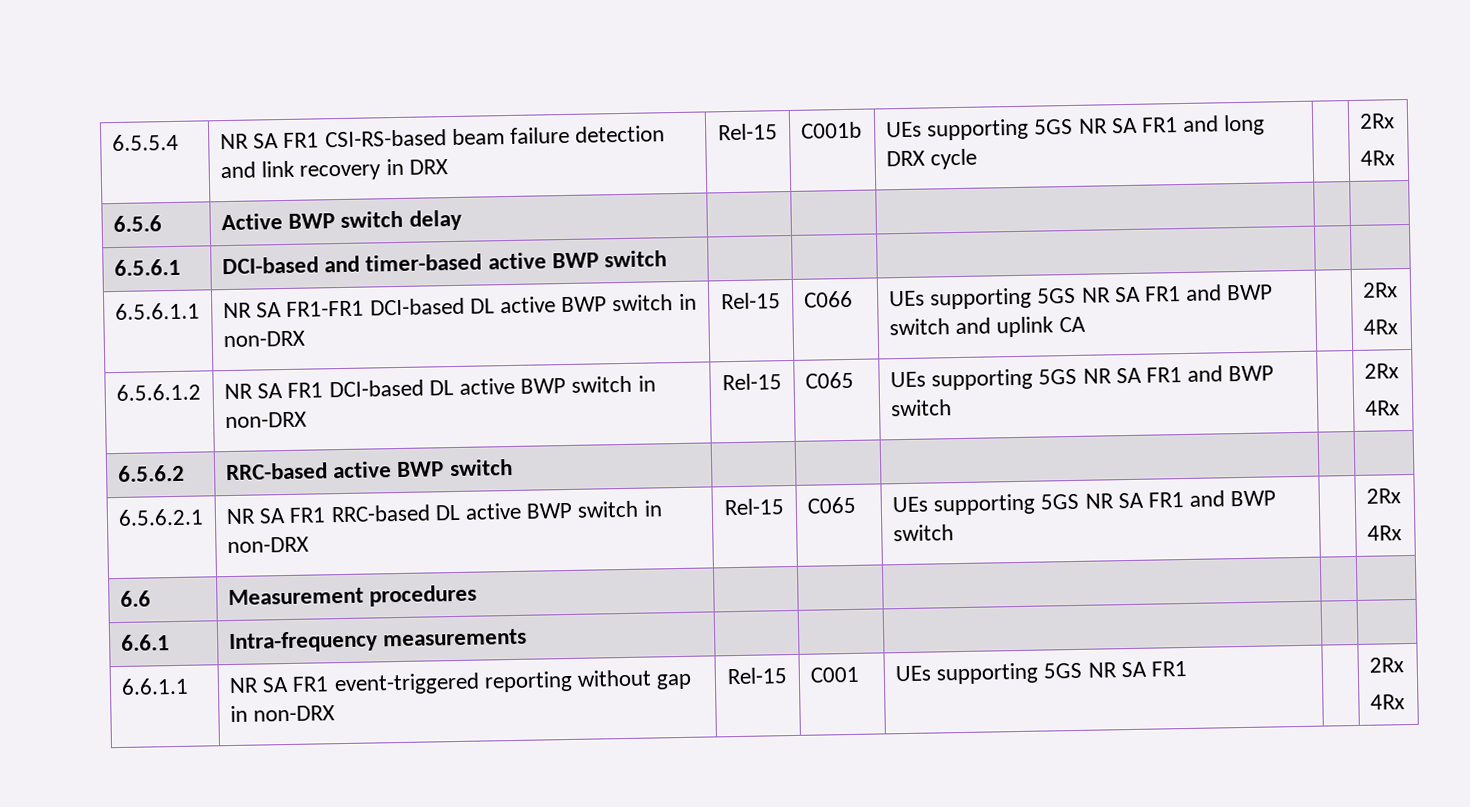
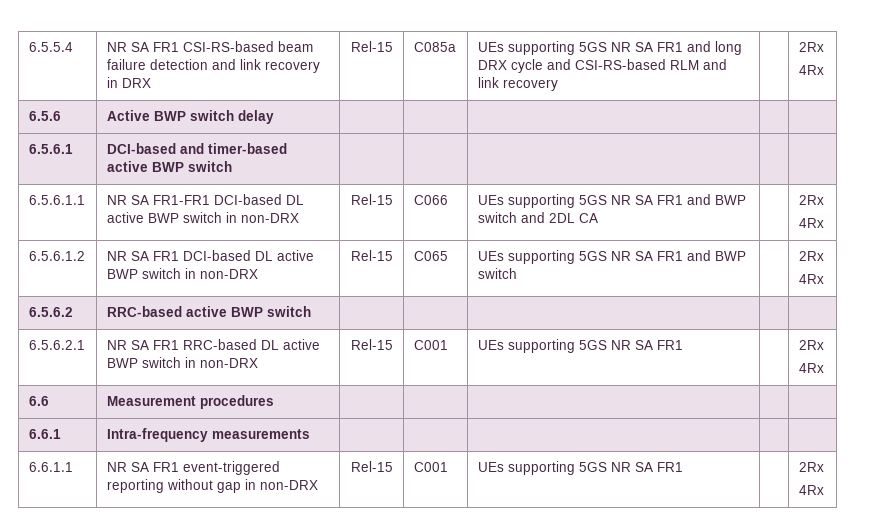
[800,121,862,139] C001b -> [413,42,456,52] C085a
(978, 159) none -> [546,59,727,70] [477,77,558,91] and CSI-RS-based RLM and link recovery
[996,316,1055,338] uplink -> [548,213,575,223] 2DL
[806,496,856,514] [891,490,1277,516] [892,524,954,542] C065 | UEs supporting 5GS NR SA FR1 and BWP switch -> [413,340,448,350] [477,339,683,353] C001 | UEs supporting 5GS NR SA FR1

